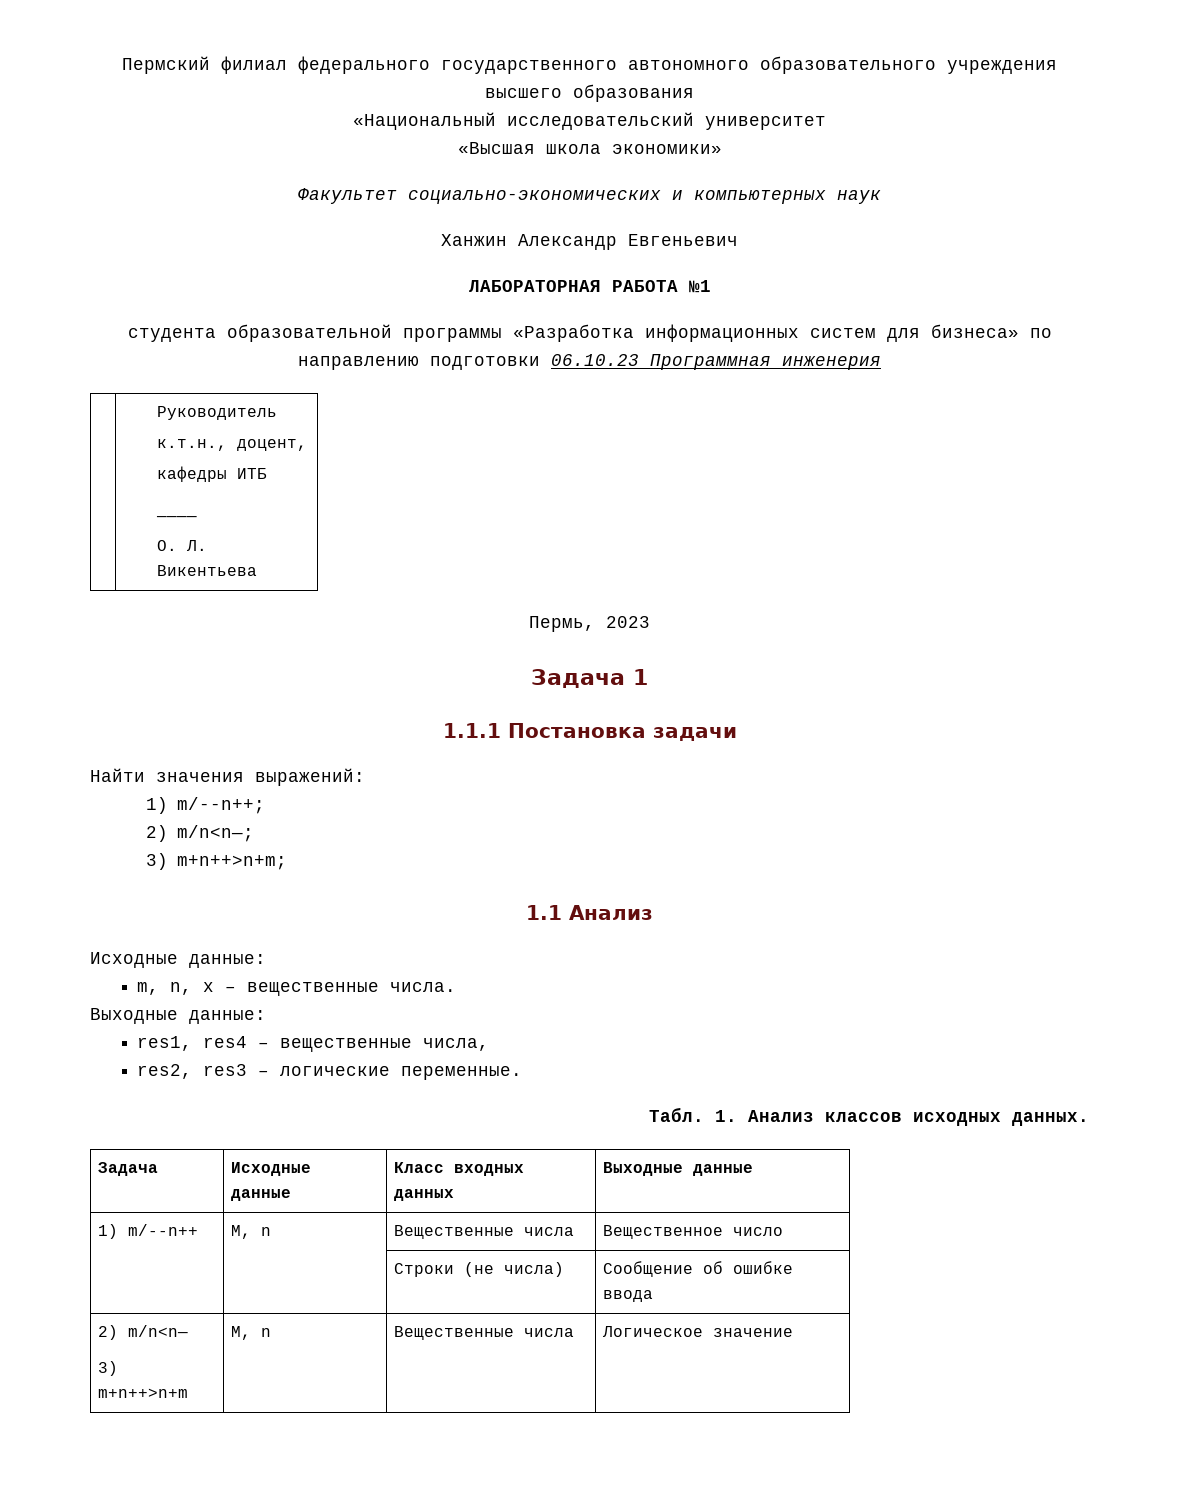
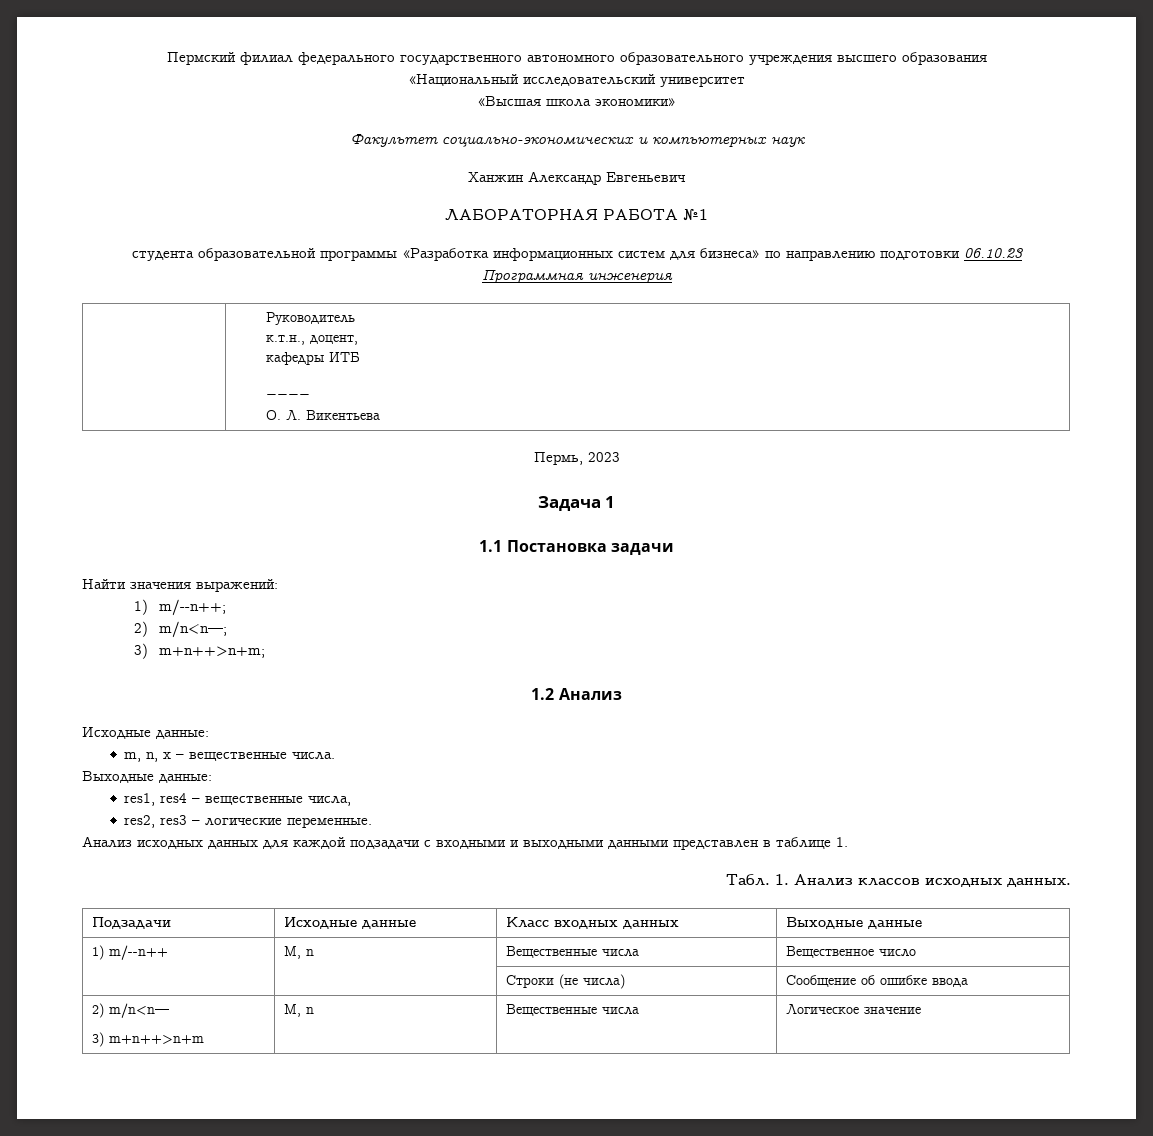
[442,723,501,738] 1.1.1 -> [479,540,503,552] 1.1
[526,905,562,920] 1.1 -> [531,688,555,700] 1.2
(523, 1073) none -> [82,836,848,850] // Анализ исходных данных для каждой подзадачи с входными и выходными данными представлен в таблице 1.
[98,1162,159,1176] Задача -> [92,917,172,929] Подзадачи

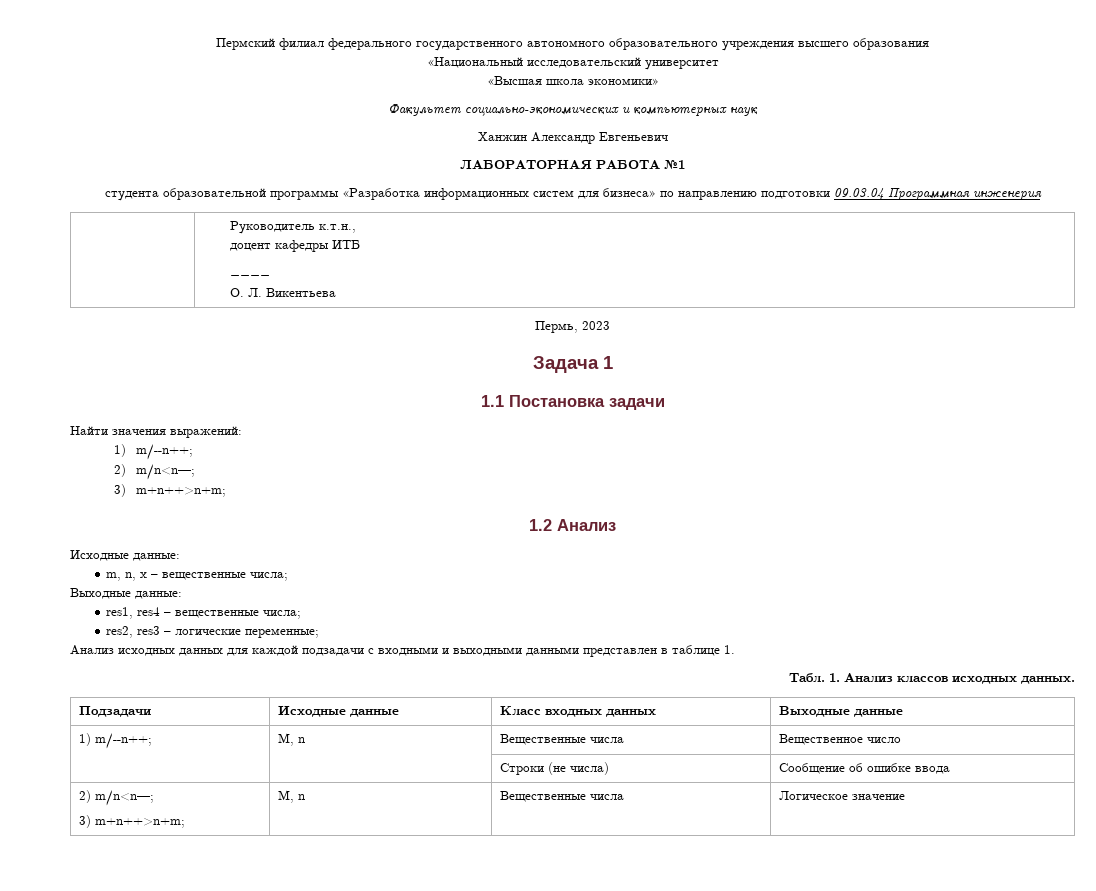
[963,248,1023,258] 06.10.23 -> [833,188,884,200] 09.03.04
[266,335,359,345] // к.т.н., доцент, // -> [318,224,356,233] [229,243,271,251] к.т.н., // доцент
[292,752,336,760] числа. -> [250,572,289,581] числа;
[308,796,352,806] числа, -> [263,610,302,619] числа;
[287,817,373,828] переменные. -> [245,628,320,638] переменные;
[109,945,169,960] m/--n++ -> [95,733,153,749] m/--n++;
[109,1003,170,1018] [92,1032,205,1047] m/n<n— // 3) m+n++>n+m -> [95,790,155,806] [79,815,186,828] m/n<n—; // 3) m+n++>n+m;

